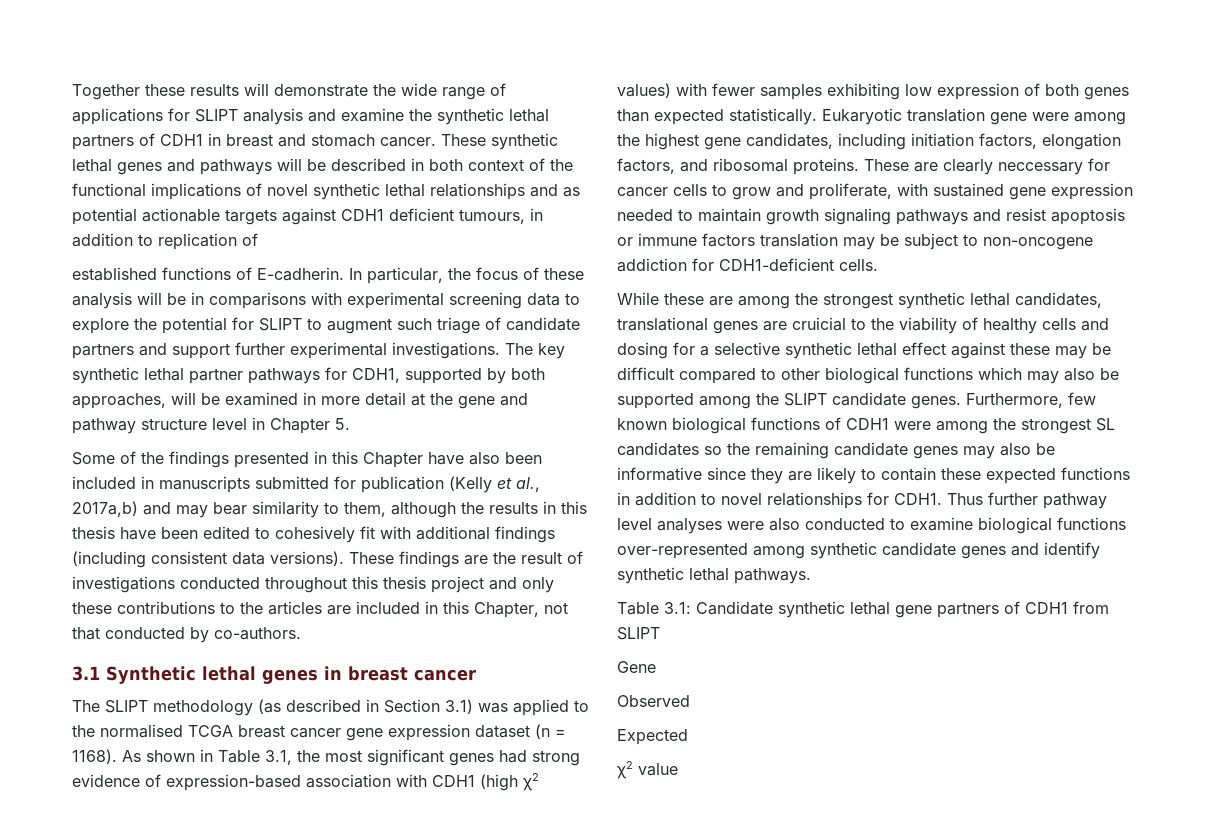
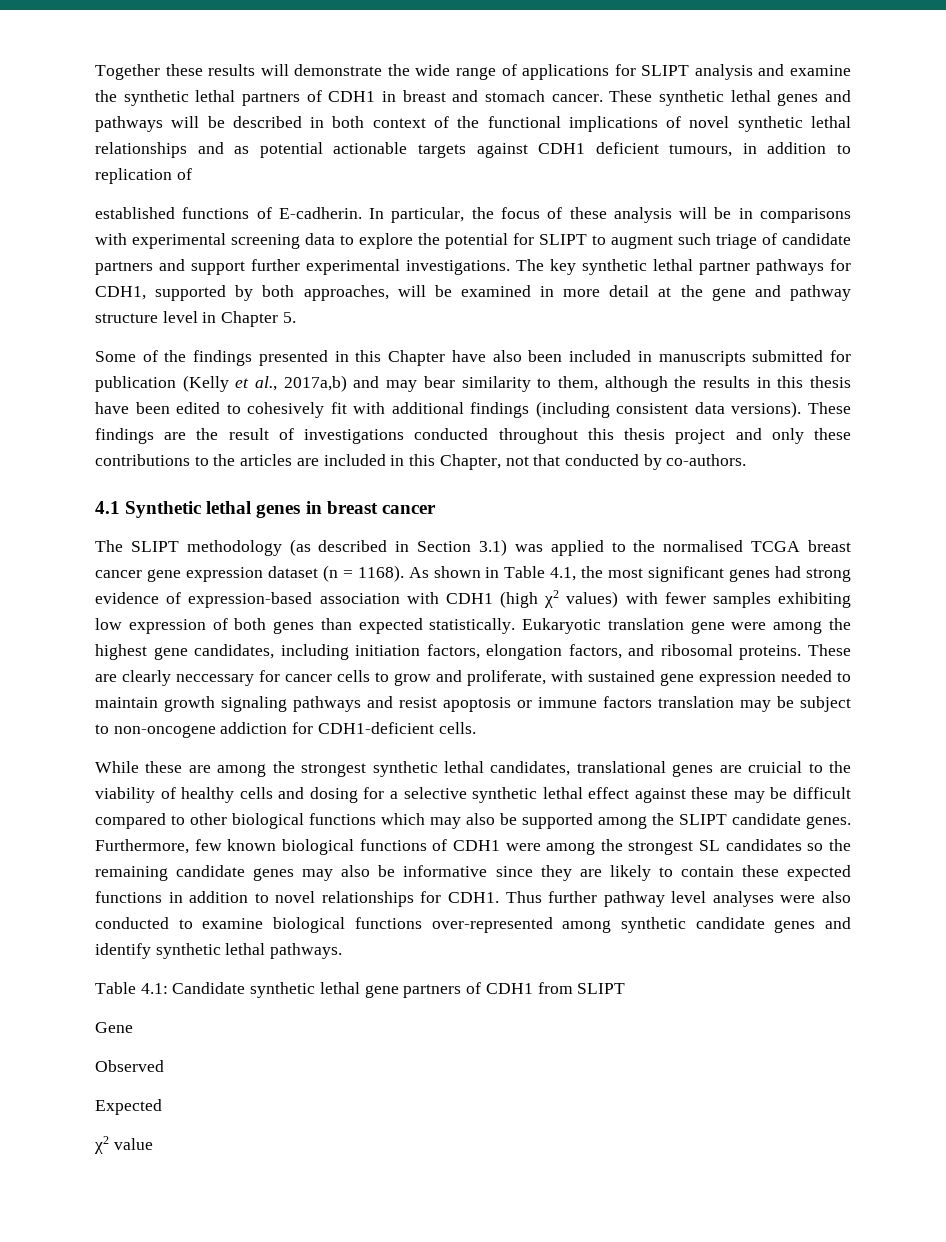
[72,666,100,681] 3.1 -> [95,501,120,514] 4.1
[265,750,292,765] 3.1, -> [550,567,577,581] 4.1,
[664,602,691,614] 3.1: -> [140,983,168,994] 4.1:

